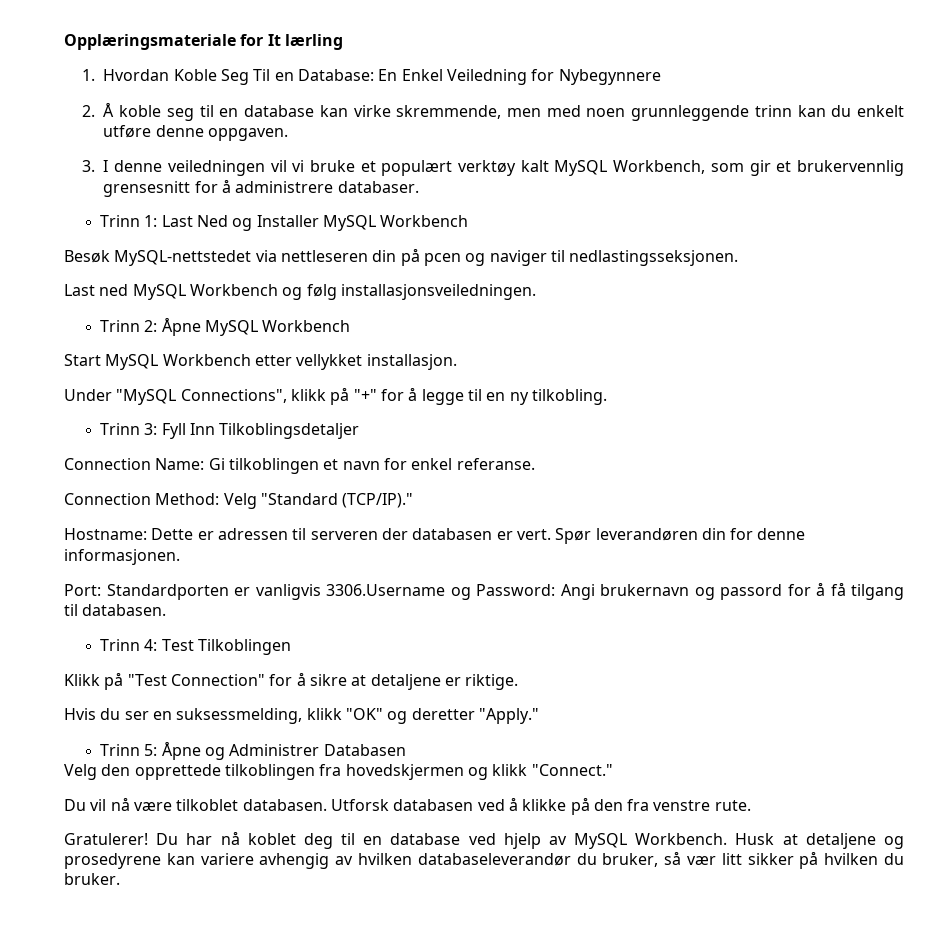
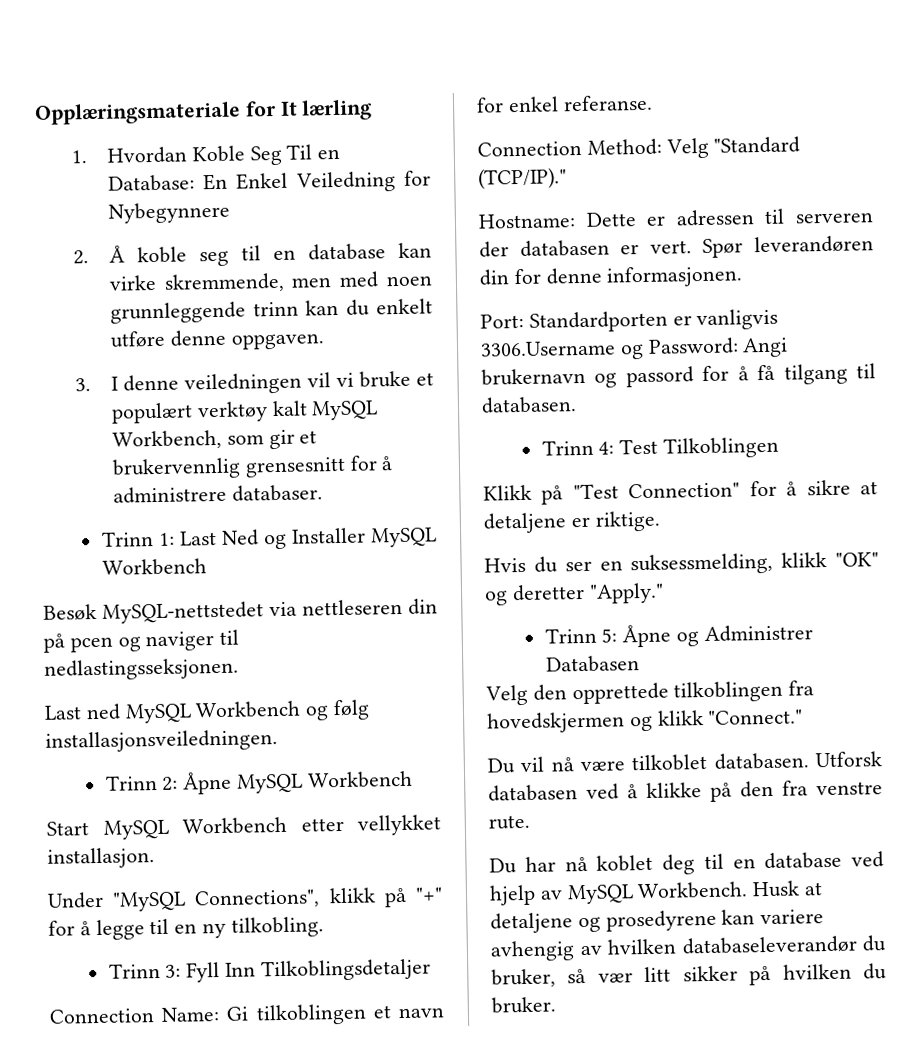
[64,833,148,845] Gratulerer! -> (530, 822) none

